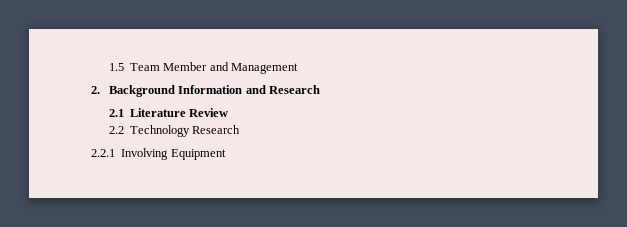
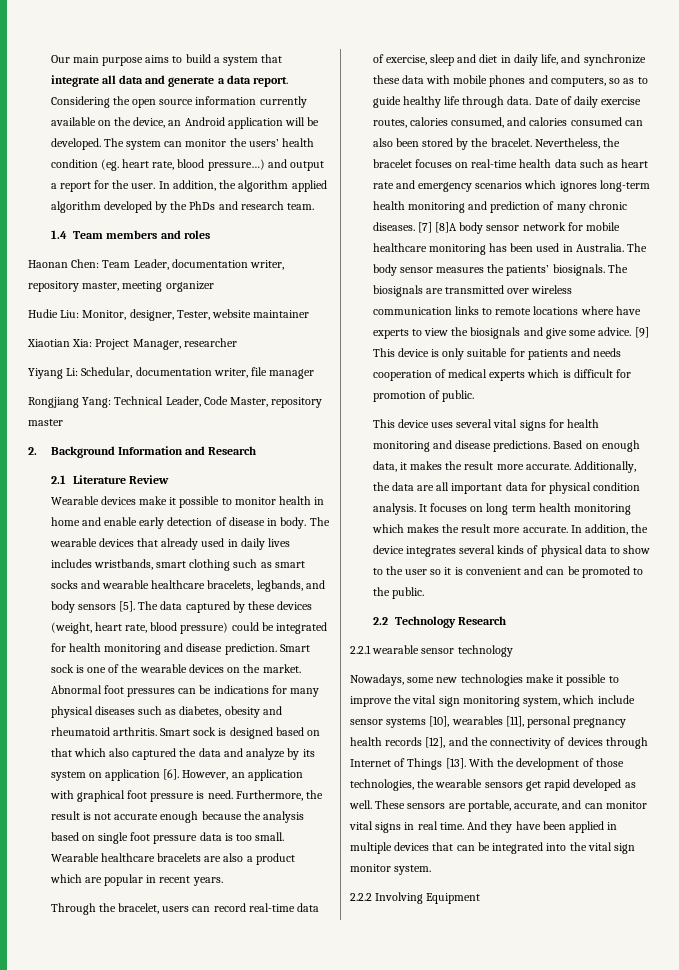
[108,62,299,74] 1.5 Team Member and Management -> [50,54,283,66] [50,75,289,87] [50,96,307,108] [50,117,320,129] [50,138,315,150] [50,159,325,171] [50,180,327,192] [50,201,315,213] [50,230,210,239] [28,259,285,270] [28,281,214,292] [28,309,310,321] [27,338,237,350] [28,367,315,379] [28,396,323,408] [28,419,63,426] Our main purpose aims to build a system that integrate all data and generate a data report. Considering the open source information currently available on the device, an Android application will be developed. The system can monitor the users’ health condition (eg. heart rate, blood pressure…) and output a report for the user. In addition, the algorithm applied algorithm developed by the PhDs and research team. // 1.4 Team members and roles // Haonan Chen: Team Leader, documentation writer, repository master, meeting organizer // Hudie Liu: Monitor, designer, Tester, website maintainer // Xiaotian Xia: Project Manager, researcher // Yiyang Li: Schedular, documentation writer, file manager // Rongjiang Yang: Technical Leader, Code Master, repository master
[108,125,241,137] [91,149,115,157] 2.2 Technology Research // 2.2.1 -> [50,496,325,508] [50,517,330,529] [49,538,291,550] [50,559,305,571] [50,580,325,592] [50,601,313,613] [50,622,328,634] [50,643,310,655] [50,664,301,673] [50,685,320,697] [50,706,282,718] [50,727,321,739] [50,748,315,760] [50,769,303,781] [49,790,324,802] [50,811,305,823] [50,832,285,844] [50,853,295,865] [49,874,223,886] [50,903,320,915] [372,54,646,66] [372,75,648,87] [372,96,642,108] [372,117,643,128] [372,138,621,150] [372,159,649,168] [372,180,650,192] [372,201,627,213] [372,222,621,234] [372,243,648,255] [372,264,628,276] [372,285,573,297] [372,306,641,315] [372,327,649,339] [372,348,622,360] [372,369,632,381] [372,390,475,402] [372,419,600,431] [372,440,640,452] [372,461,637,473] [372,482,641,494] [372,503,632,515] [371,524,649,535] [372,545,651,557] [372,566,644,578] [372,587,424,599] [372,616,507,628] [350,645,513,657] [350,674,619,686] [350,695,635,707] [350,716,627,728] [350,737,648,749] [350,758,624,770] [350,779,636,791] [349,800,647,812] [349,821,618,833] [350,842,636,854] [350,864,432,875] [350,893,372,901] Wearable devices make it possible to monitor health in home and enable early detection of disease in body. The wearable devices that already used in daily lives includes wristbands, smart clothing such as smart socks and wearable healthcare bracelets, legbands, and body sensors [5]. The data captured by these devices (weight, heart rate, blood pressure) could be integrated for health monitoring and disease prediction. Smart sock is one of the wearable devices on the market. Abnormal foot pressures can be indications for many physical diseases such as diabetes, obesity and rheumatoid arthritis. Smart sock is designed based on that which also captured the data and analyze by its system on application [6]. However, an application with graphical foot pressure is need. Furthermore, the result is not accurate enough because the analysis based on single foot pressure data is too small. Wearable healthcare bracelets are also a product which are popular in recent years. // Through the bracelet, users can record real-time data of exercise, sleep and diet in daily life, and synchronize these data with mobile phones and computers, so as to guide healthy life through data. Date of daily exercise routes, calories consumed, and calories consumed can also been stored by the bracelet. Nevertheless, the bracelet focuses on real-time health data such as heart rate and emergency scenarios which ignores long-term health monitoring and prediction of many chronic diseases. [7] [8]A body sensor network for mobile healthcare monitoring has been used in Australia. The body sensor measures the patients’ biosignals. The biosignals are transmitted over wireless communication links to remote locations where have experts to view the biosignals and give some advice. [9] This device is only suitable for patients and needs cooperation of medical experts which is difficult for promotion of public. // This device uses several vital signs for health monitoring and disease predictions. Based on enough data, it makes the result more accurate. Additionally, the data are all important data for physical condition analysis. It focuses on long term health monitoring which makes the result more accurate. In addition, the device integrates several kinds of physical data to show to the user so it is convenient and can be promoted to the public. // 2.2 Technology Research // 2.2.1 wearable sensor technology // Nowadays, some new technologies make it possible to improve the vital sign monitoring system, which include sensor systems [10], wearables [11], personal pregnancy health records [12], and the connectivity of devices through Internet of Things [13]. With the development of those technologies, the wearable sensors get rapid developed as well. These sensors are portable, accurate, and can monitor vital signs in real time. And they have been applied in multiple devices that can be integrated into the vital sign monitor system. // 2.2.2

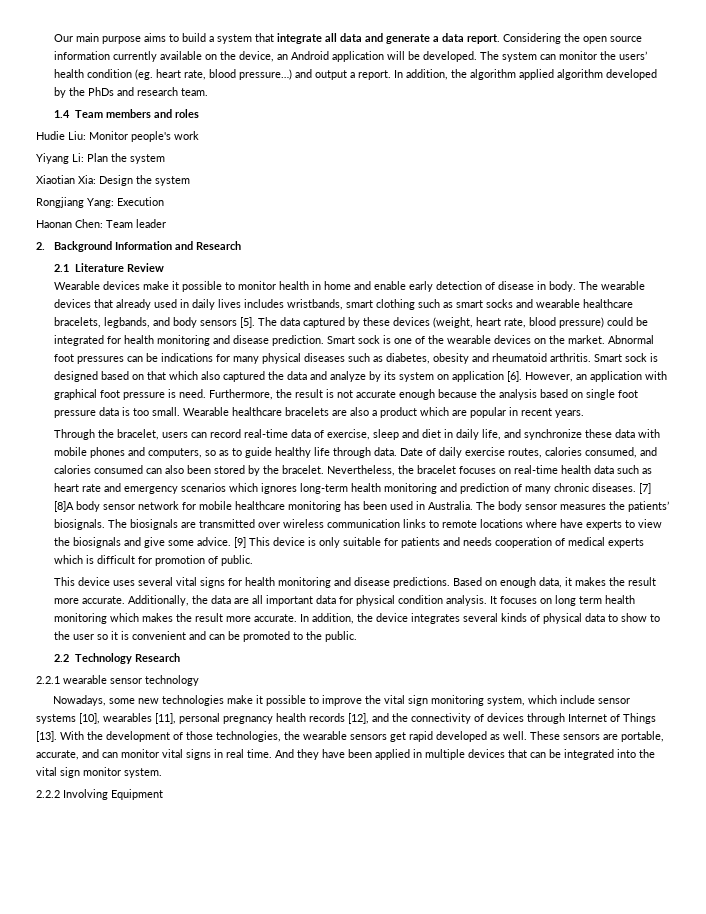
[59,180,156,192] report for the user. -> [358,70,392,80] report.
[28,259,285,270] [28,281,214,292] [28,309,310,321] [27,338,237,350] [28,367,315,379] [28,396,323,408] [28,419,63,426] Haonan Chen: Team Leader, documentation writer, repository master, meeting organizer // Hudie Liu: Monitor, designer, Tester, website maintainer // Xiaotian Xia: Project Manager, researcher // Yiyang Li: Schedular, documentation writer, file manager // Rongjiang Yang: Technical Leader, Code Master, repository master -> [36,131,199,142] [36,153,165,164] [36,175,190,186] [36,197,164,208] [36,219,166,228] Hudie Liu: Monitor people's work // Yiyang Li: Plan the system // Xiaotian Xia: Design the system // Rongjiang Yang: Execution // Haonan Chen: Team leader

